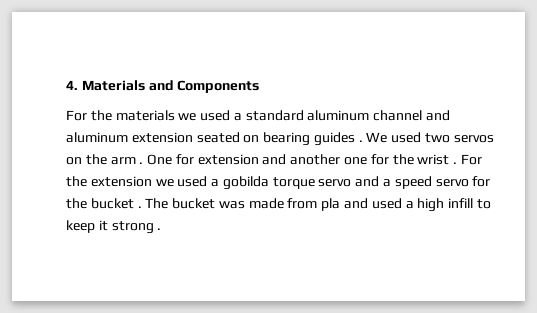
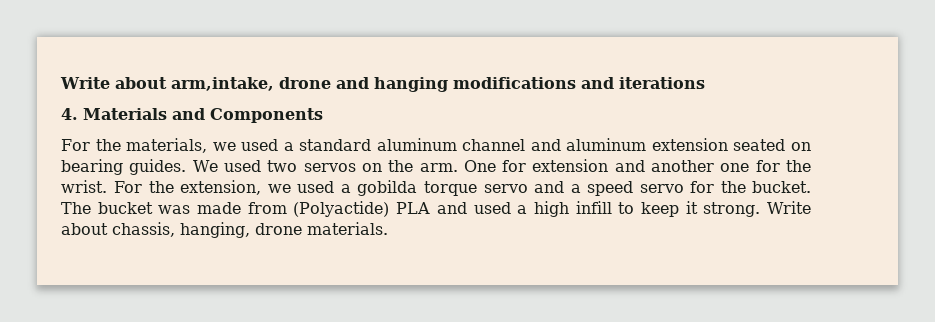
(66, 85) none -> [60,77,705,92] Write about arm,intake, drone and hanging modifications and iterations //
[115,110,175,121] materials -> [126,138,208,153] materials,
[313,132,363,146] guides . -> [129,159,187,175] guides.
[110,157,144,165] arm . -> [419,163,458,172] arm.
[417,154,482,165] [66,176,152,187] wrist . For the extension -> [61,180,262,195] wrist. For the extension,
[90,198,142,209] bucket . -> [752,181,811,193] bucket.
[321,198,341,211] pla -> [293,201,431,217] (Polyactide) PLA
[111,221,162,234] strong . -> [703,201,811,217] [61,222,388,238] strong. Write about chassis, hanging, drone materials.

